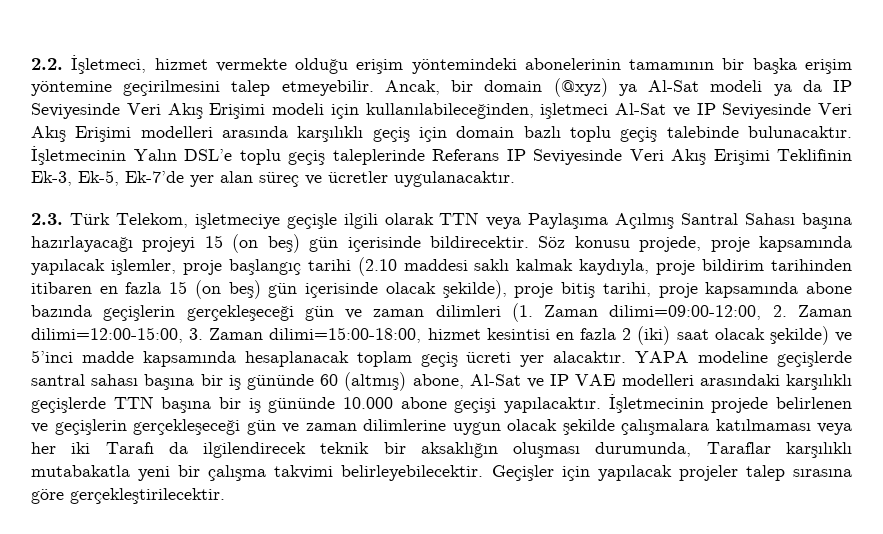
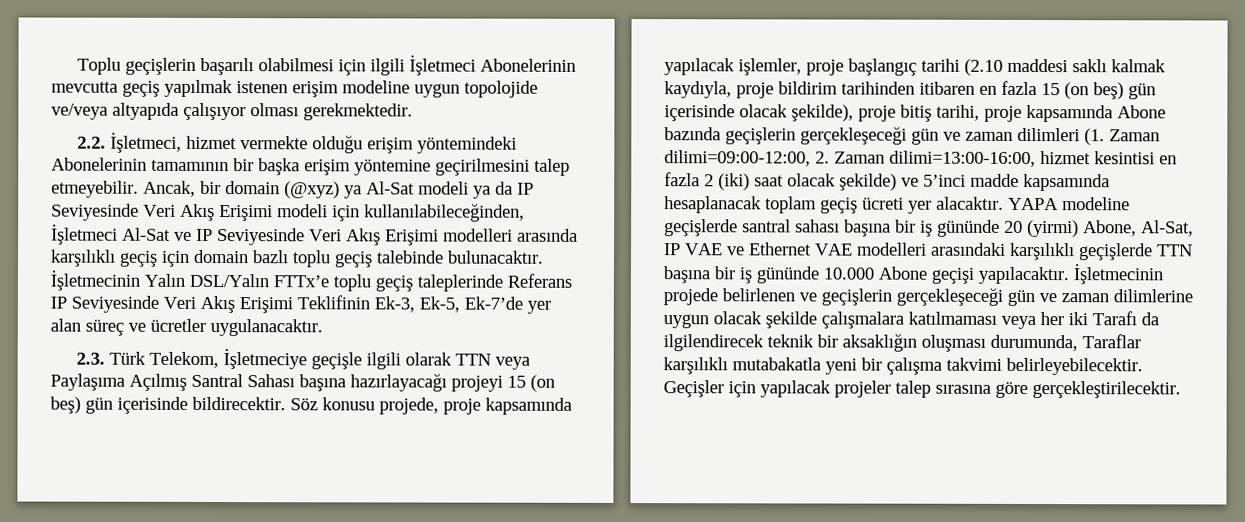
(31, 64) none -> [76,54,576,76] [51,79,538,98] [51,102,413,121] Toplu geçişlerin başarılı olabilmesi için ilgili İşletmeci Abonelerinin mevcutta geçiş yapılmak istenen erişim modeline uygun topolojide ve/veya altyapıda çalışıyor olması gerekmektedir. //
[524,58,621,70] abonelerinin -> [51,157,147,171] Abonelerinin
[540,103,609,119] işletmeci -> [51,223,118,245] İşletmeci
[184,149,232,161] DSL’e -> [189,273,329,288] DSL/Yalın FTTx’e
[194,213,280,229] işletmeciye -> [222,348,307,370] İşletmeciye
[806,282,853,294] abone -> [1117,105,1166,119] Abone
[31,327,422,343] dilimi=12:00-15:00, 3. Zaman dilimi=15:00-18:00, -> [889,150,1036,168] dilimi=13:00-16:00,
[320,372,570,391] 60 (altmış) abone, Al-Sat ve IP -> [1004,219,1194,238] [664,242,812,256] 20 (yirmi) Abone, Al-Sat, IP VAE ve Ethernet
[400,397,447,409] abone -> [878,266,927,280] Abone

